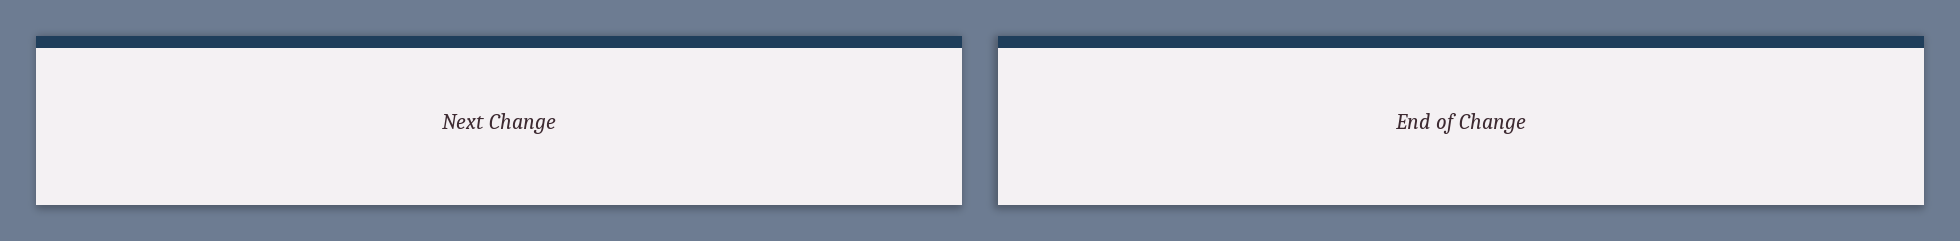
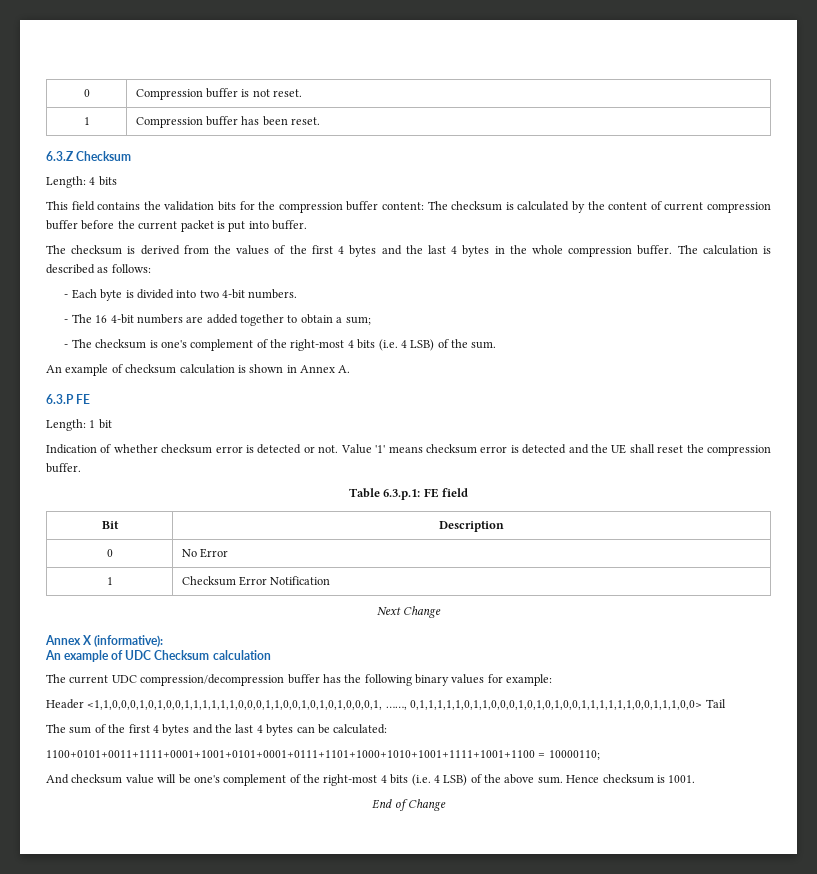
[442,113,556,134] Next Change -> [83,89,90,97] [135,88,303,100] [83,117,90,125] [135,116,321,128] [46,151,132,161] [46,176,117,188] [46,201,772,213] [46,220,307,232] [46,245,772,257] [46,264,151,274] [64,289,298,301] [64,314,371,326] [64,339,497,351] [46,364,351,376] [46,394,91,404] [46,419,112,431] [46,444,771,456] [46,463,81,473] [348,488,469,500] [101,521,119,529] [439,521,504,532] [106,549,113,557] [181,548,229,558] [106,577,113,585] [181,576,331,586] [376,606,442,618] [45,635,164,647] [45,650,271,662] [46,674,553,686] [46,699,726,710] [46,724,388,736] [46,750,600,760] [46,774,696,786] 0 | Compression buffer is not reset. // 1 | Compression buffer has been reset. // 6.3.Z Checksum // Length: 4 bits // This field contains the validation bits for the compression buffer content: The checksum is calculated by the content of current compression buffer before the current packet is put into buffer. // The checksum is derived from the values of the first 4 bytes and the last 4 bytes in the whole compression buffer. The calculation is described as follows: // - Each byte is divided into two 4-bit numbers. // - The 16 4-bit numbers are added together to obtain a sum; // - The checksum is one's complement of the right-most 4 bits (i.e. 4 LSB) of the sum. // An example of checksum calculation is shown in Annex A. // 6.3.P FE // Length: 1 bit // Indication of whether checksum error is detected or not. Value '1' means checksum error is detected and the UE shall reset the compression buffer. // Table 6.3.p.1: FE field // Bit | Description // 0 | No Error // 1 | Checksum Error Notification // Next Change // Annex X (informative): // An example of UDC Checksum calculation // The current UDC compression/decompression buffer has the following binary values for example: // Header <1,1,0,0,0,1,0,1,0,0,1,1,1,1,1,1,0,0,0,1,1,0,0,1,0,1,0,1,0,0,0,1, ……, 0,1,1,1,1,1,0,1,1,0,0,0,1,0,1,0,1,0,0,1,1,1,1,1,1,0,0,1,1,1,0,0> Tail // The sum of the first 4 bytes and the last 4 bytes can be calculated: // 1100+0101+0011+1111+0001+1001+0101+0001+0111+1101+1000+1010+1001+1111+1001+1100 = 10000110; // And checksum value will be one's complement of the right-most 4 bits (i.e. 4 LSB) of the above sum. Hence checksum is 1001.

